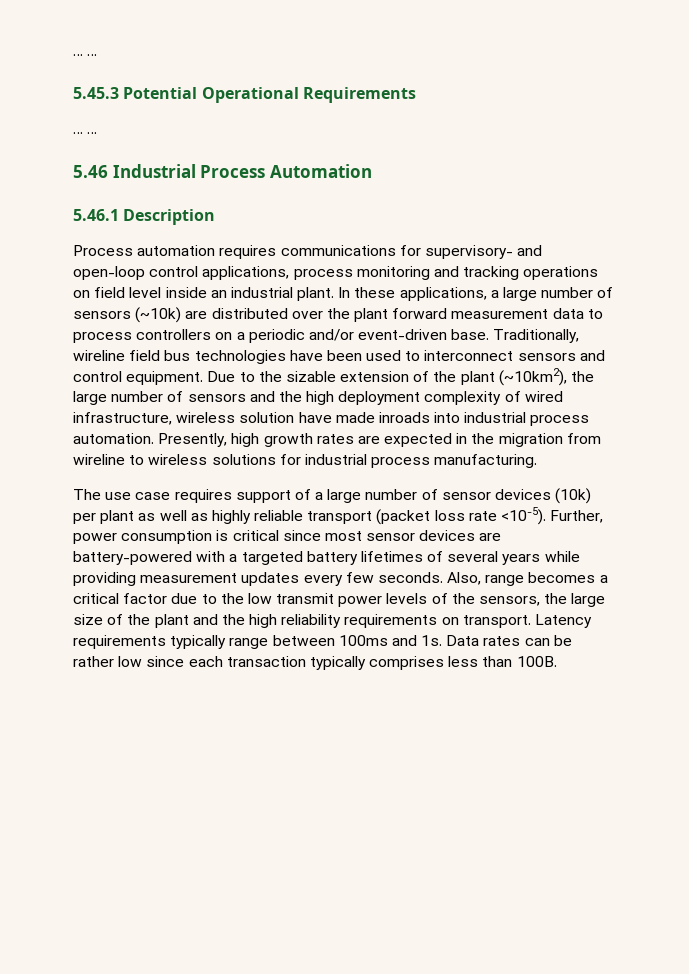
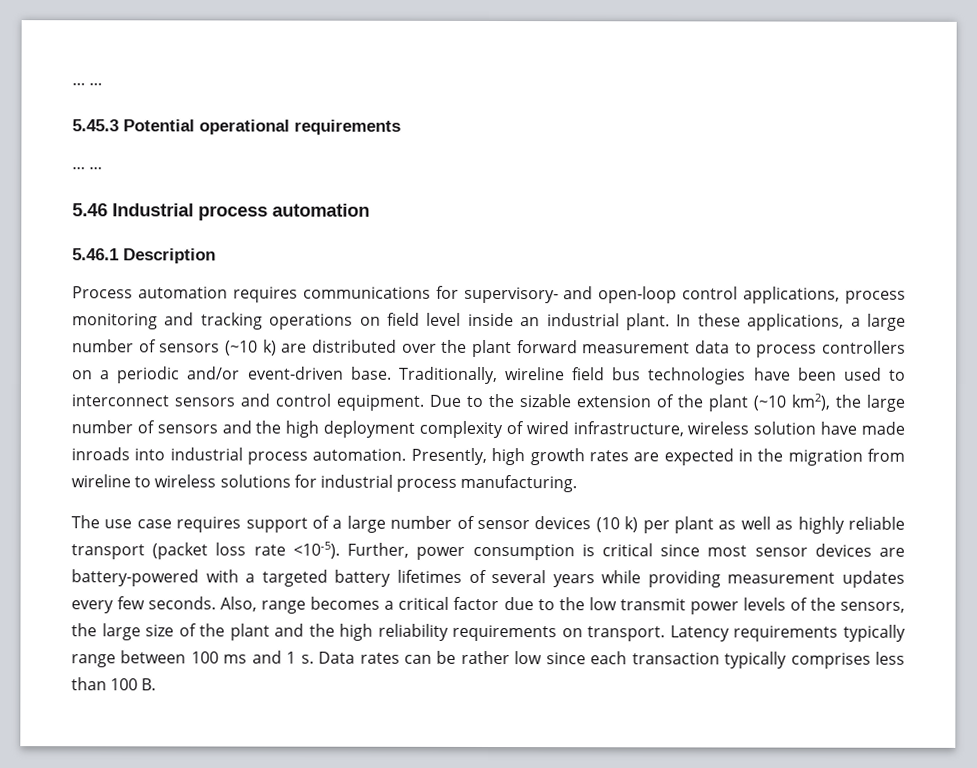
[201,87,416,103] Operational Requirements -> [199,119,401,135] operational requirements
[200,164,372,178] Process Automation -> [198,203,370,221] process automation
[135,307,182,323] (~10k) -> [224,339,277,356] (~10 k)
[498,368,567,386] (~10km2), -> [753,393,830,411] (~10 km2),
[555,488,592,504] (10k) -> [595,516,639,533] (10 k)
[338,635,443,646] 100ms and 1s. -> [190,650,314,664] 100 ms and 1 s.
[516,656,557,667] 100B. -> [110,678,157,691] 100 B.

